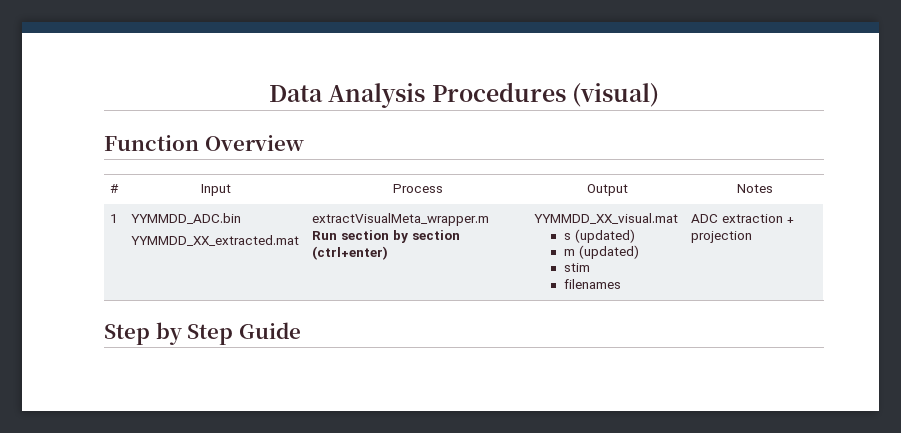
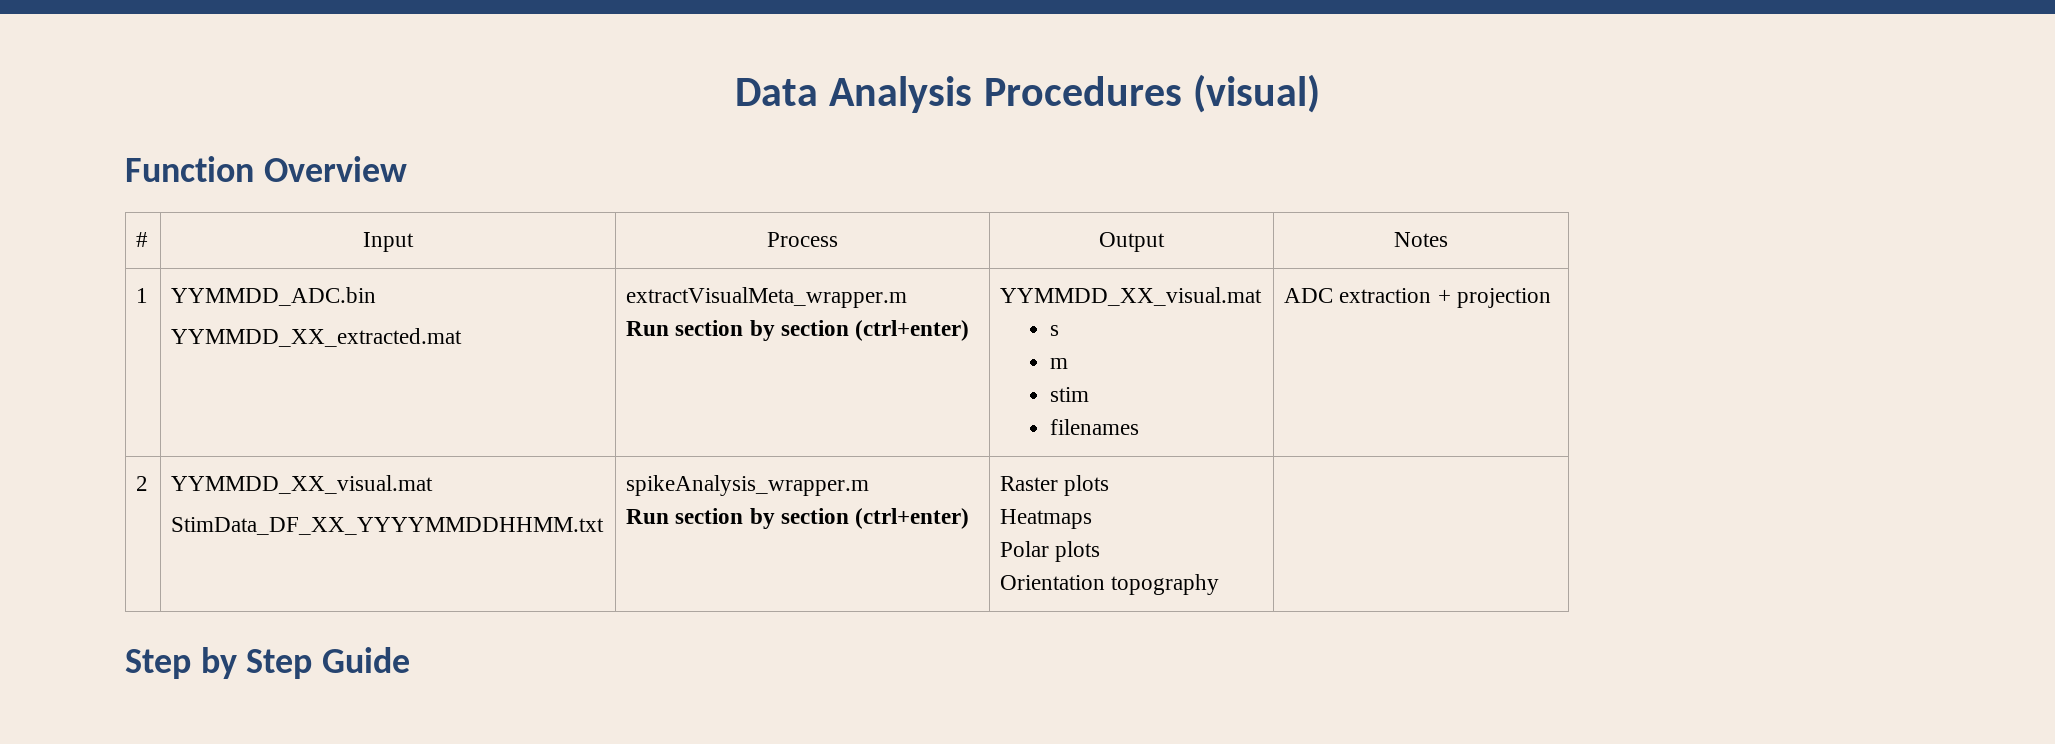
[574,229,635,243] (updated) -> (1060, 330) none
[578,245,639,259] (updated) -> (1069, 363) none
(753, 237) none -> [136,476,149,491] [171,475,434,494] [171,517,605,535] [626,475,870,496] [626,508,970,529] [1000,475,1110,496] [1000,509,1093,529] [1000,541,1101,562] [1000,574,1220,595] // 2 | YYMMDD_XX_visual.mat // StimData_DF_XX_YYYYMMDDHHMM.txt | spikeAnalysis_wrapper.m // Run section by section (ctrl+enter) | Raster plots // Heatmaps // Polar plots // Orientation topography |

